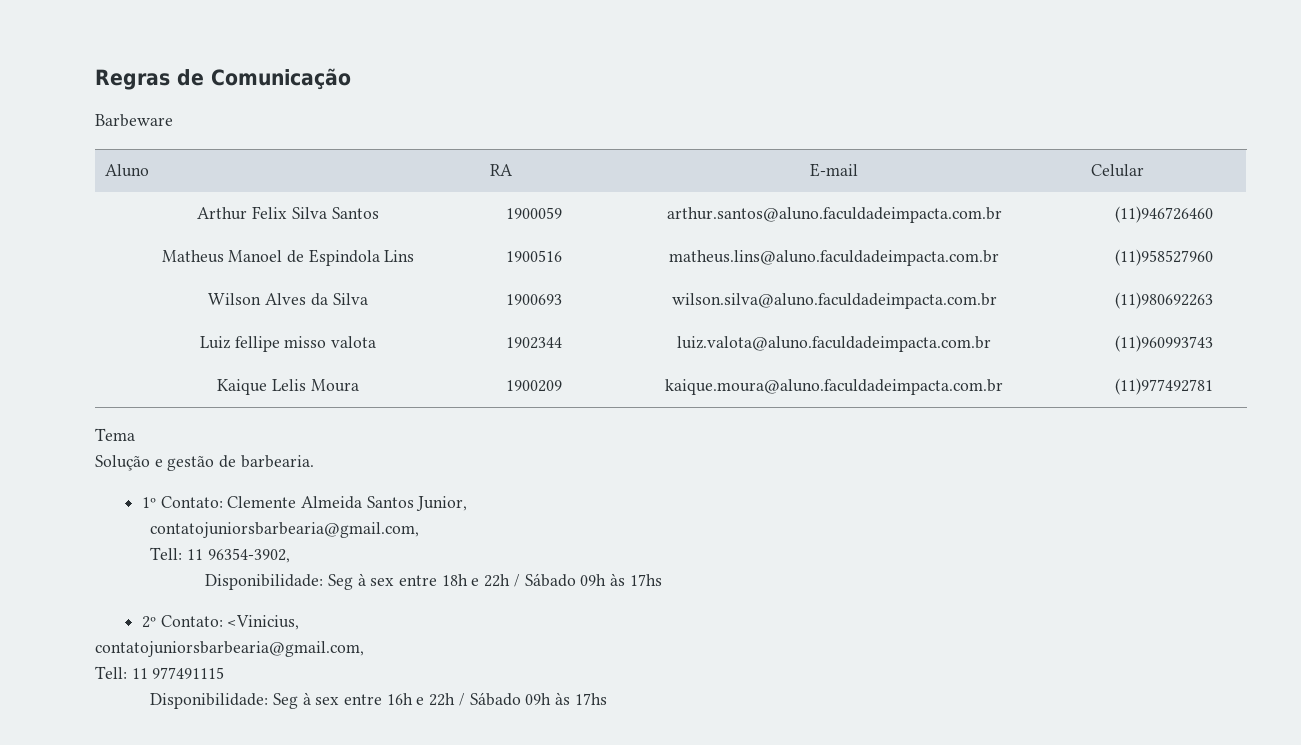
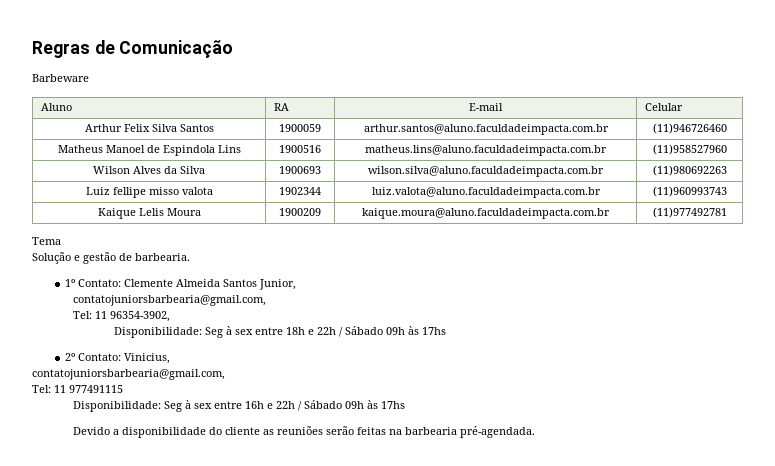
[150,547,183,560] Tell: -> [73,311,93,319] Tel:
[227,615,300,630] [95,641,364,657] [95,666,127,679] <Vinicius, // contatojuniorsbarbearia@gmail.com, // Tell: -> [123,353,170,364] [32,369,225,380] [32,385,51,393] Vinicius, // contatojuniorsbarbearia@gmail.com, // Tel:
(607, 699) none -> [73,426,536,438] // Devido a disponibilidade do cliente as reuniões serão feitas na barbearia pré-agendada.

